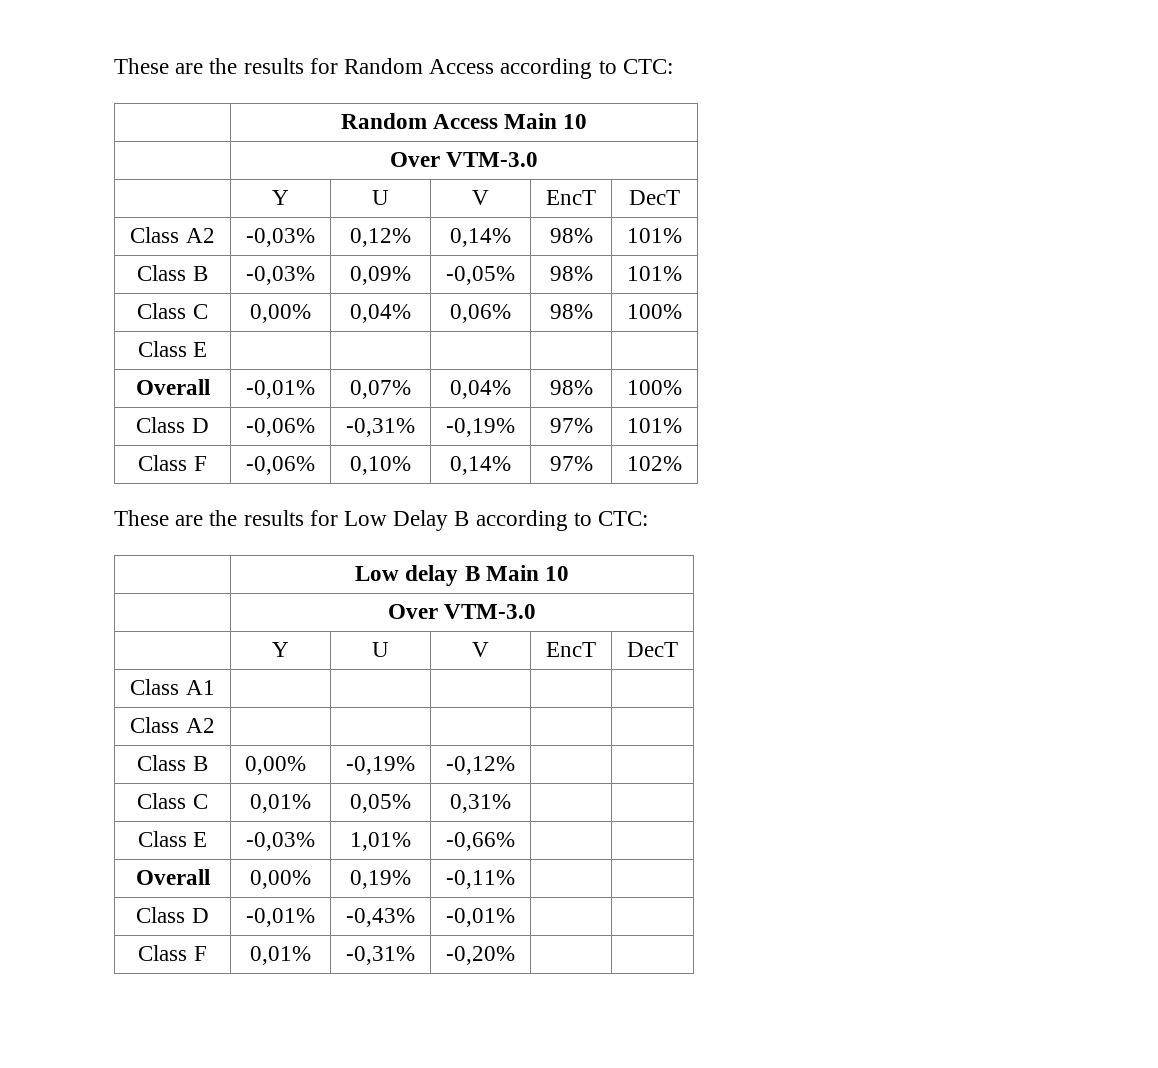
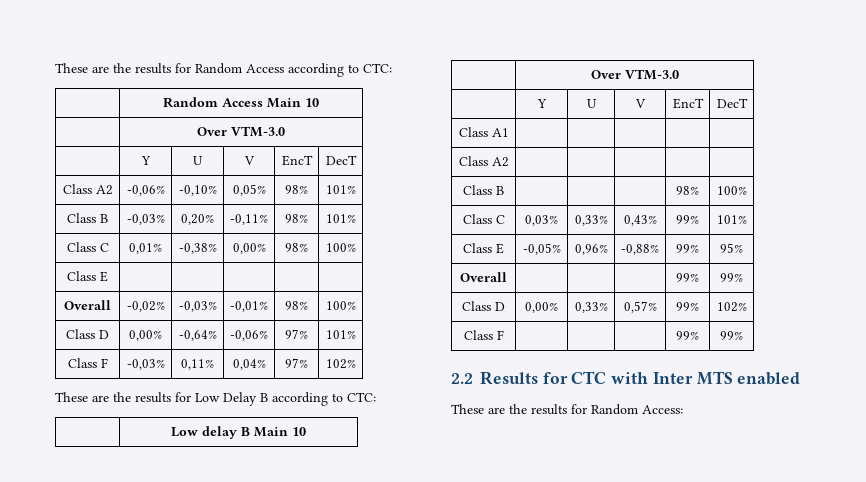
[246,228,315,247] [350,228,411,247] [450,228,511,247] -0,03% | 0,12% | 0,14% -> [126,185,165,196] [178,185,217,196] [232,184,266,196] -0,06% | -0,10% | 0,05%
[350,266,411,285] [446,266,515,285] 0,09% | -0,05% -> [181,214,214,225] [230,214,268,225] 0,20% | -0,11%
[250,304,311,323] [350,304,411,323] [450,304,511,323] | 0,00% | 0,04% | 0,06% -> [129,243,162,254] [178,243,217,254] [232,243,266,254] | 0,01% | -0,38% | 0,00%
[246,380,315,399] [350,380,411,399] [450,380,511,399] | -0,01% | 0,07% | 0,04% -> [126,301,165,312] [178,301,217,312] [230,301,268,312] | -0,02% | -0,03% | -0,01%
[246,418,315,437] [346,418,415,437] [446,418,515,437] | -0,06% | -0,31% | -0,19% -> [129,330,162,341] [178,330,217,341] [230,330,268,341] | 0,00% | -0,64% | -0,06%
[246,456,315,475] [350,456,411,475] [450,456,511,475] -0,06% | 0,10% | 0,14% -> [126,359,165,370] [181,359,214,370] [232,359,266,370] -0,03% | 0,11% | 0,04%
[244,756,306,775] [346,756,415,775] [446,756,515,775] [137,793,208,809] [250,794,311,813] [350,794,411,813] [450,794,511,813] [137,831,208,847] [246,832,315,851] [350,832,411,851] [446,832,515,851] [135,869,210,885] [250,870,311,889] [350,870,411,889] [446,870,515,889] [136,907,209,923] [246,908,315,927] [346,908,415,927] [446,908,515,927] [138,945,207,961] [250,946,311,965] [346,946,415,965] [446,946,515,965] 0,00% | -0,19% | -0,12% | | // Class C | 0,01% | 0,05% | 0,31% | | // Class E | -0,03% | 1,01% | -0,66% | | // Overall | 0,00% | 0,19% | -0,11% | | // Class D | -0,01% | -0,43% | -0,01% | | // Class F | 0,01% | -0,31% | -0,20% | | -> [676,186,699,195] [716,186,747,195] [462,214,505,224] [525,215,558,226] [574,215,608,226] [623,215,657,226] [676,215,699,224] [716,215,747,224] [463,243,504,254] [522,243,561,255] [574,244,608,255] [621,244,659,255] [676,244,699,253] [720,243,743,253] [460,272,507,282] [676,273,699,282] [720,273,743,282] [462,301,505,311] [525,302,558,313] [574,302,608,313] [623,301,657,313] [676,302,699,311] [716,302,747,312] [463,330,504,340] [676,331,699,340] [720,331,743,340] [451,371,801,385] [451,404,683,415] | | | 98% | 100% // Class C | 0,03% | 0,33% | 0,43% | 99% | 101% // Class E | -0,05% | 0,96% | -0,88% | 99% | 95% // Overall | | | | 99% | 99% // Class D | 0,00% | 0,33% | 0,57% | 99% | 102% // Class F | | | | 99% | 99% // 2.2 Results for CTC with Inter MTS enabled // These are the results for Random Access:

